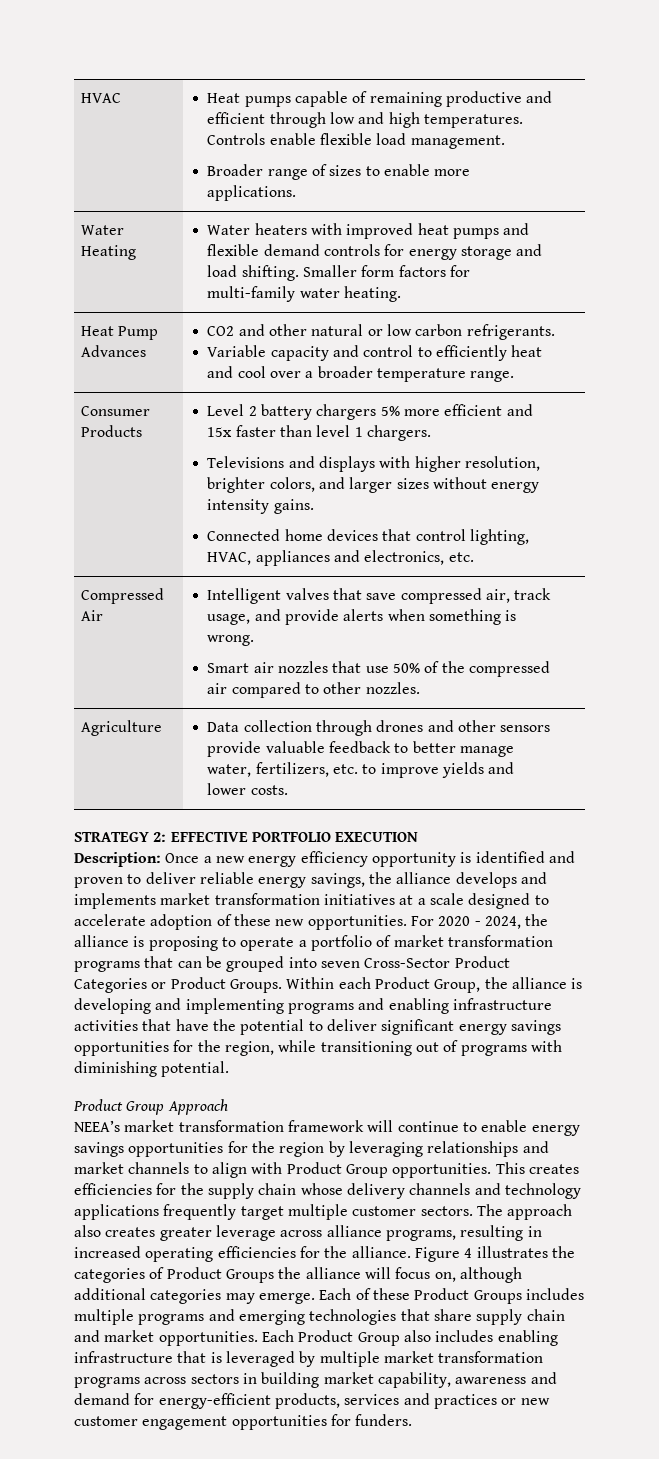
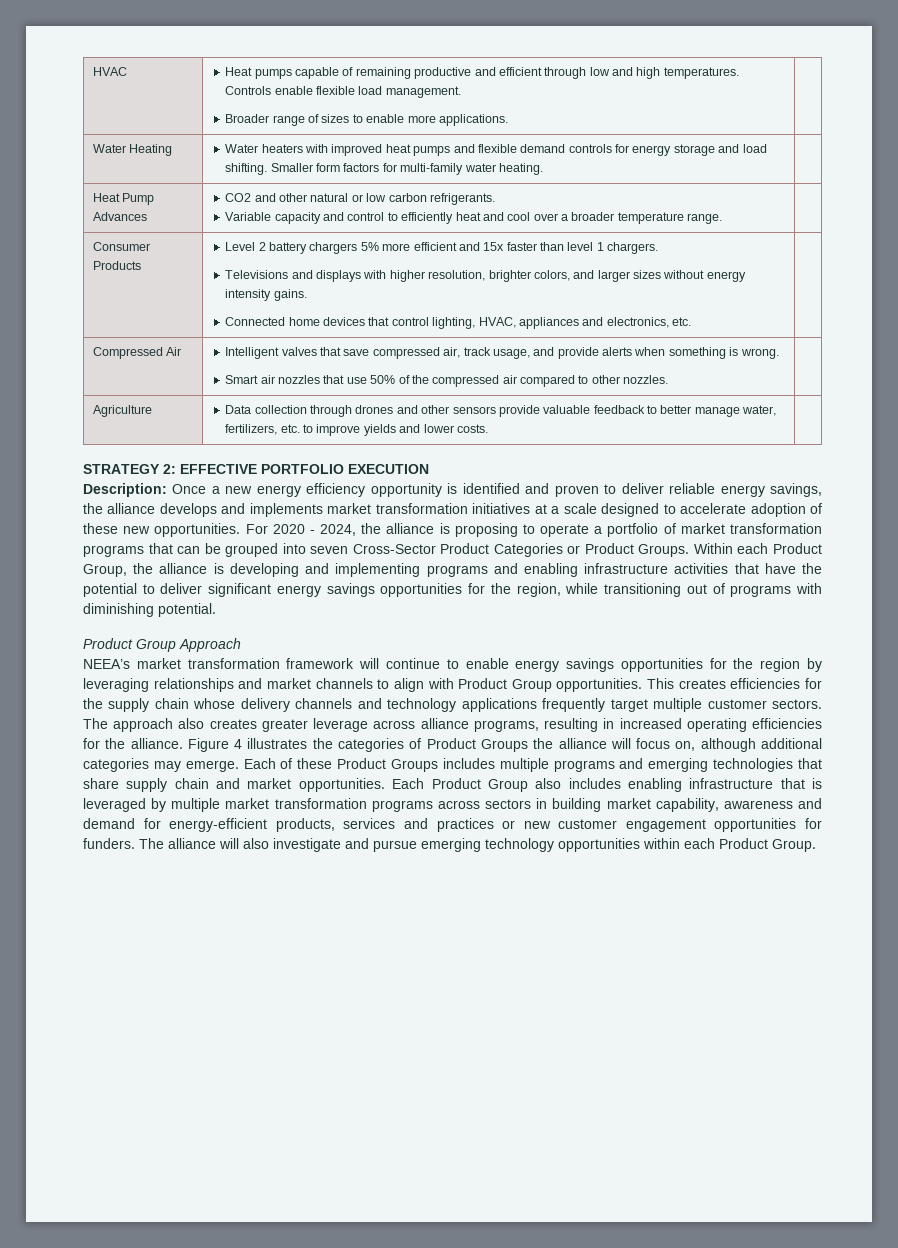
(413, 1420) none -> [139,838,816,852] The alliance will also investigate and pursue emerging technology opportunities within each Product Group.

